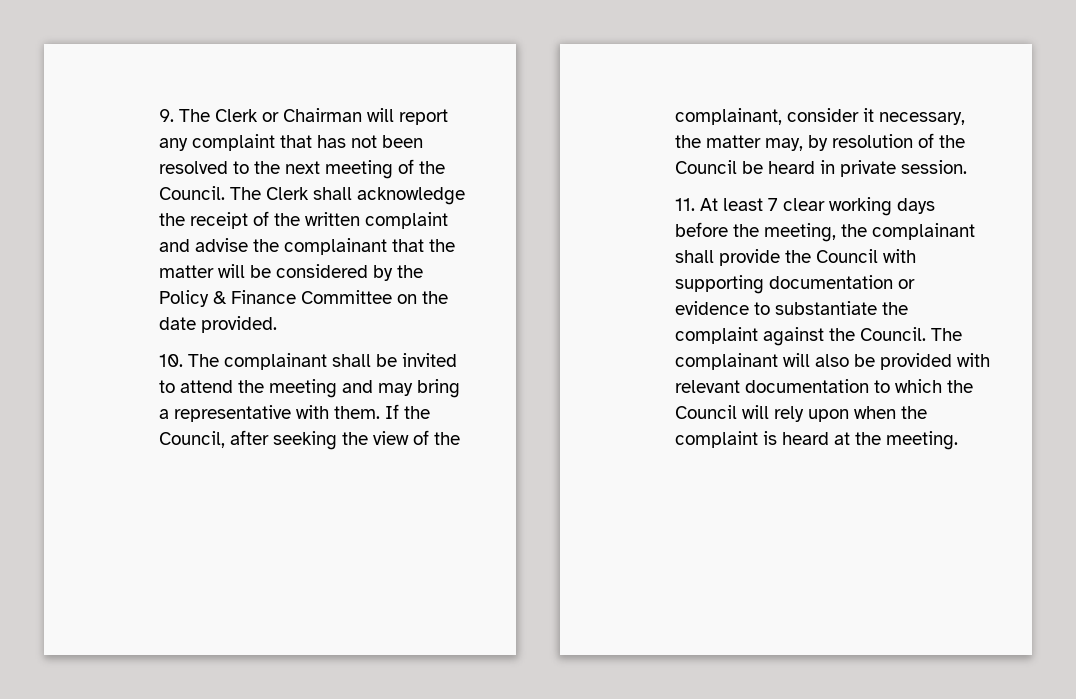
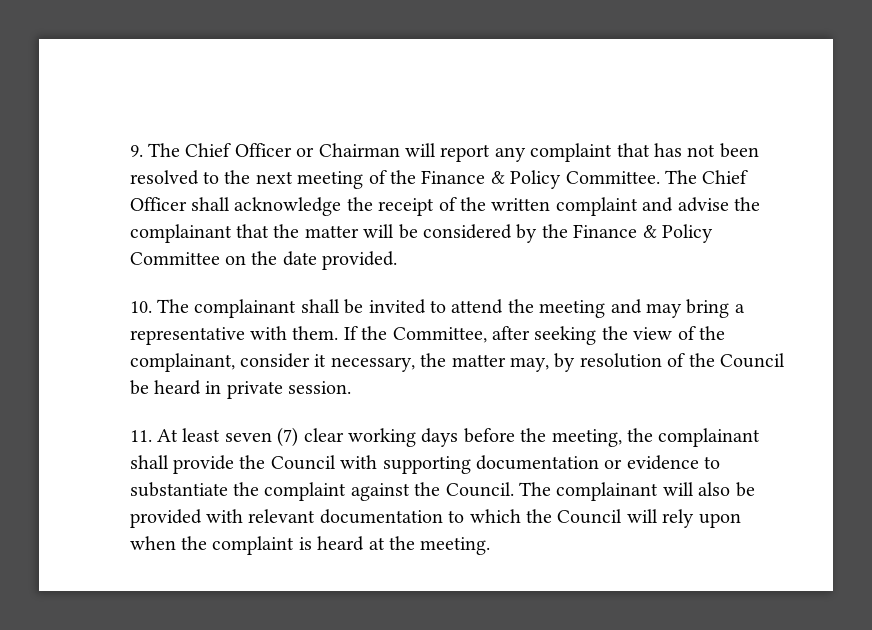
[214,109,258,122] Clerk -> [185,143,292,157] Chief Officer
[158,186,309,200] Council. The Clerk -> [421,170,749,189] [129,197,187,211] Finance & Policy Committee. The Chief Officer
[158,290,296,307] Policy & Finance -> [573,224,713,243] Finance & Policy
[158,431,225,448] Council, -> [392,327,487,343] Committee,
[767,198,778,211] 7 -> [224,427,299,447] seven (7)

